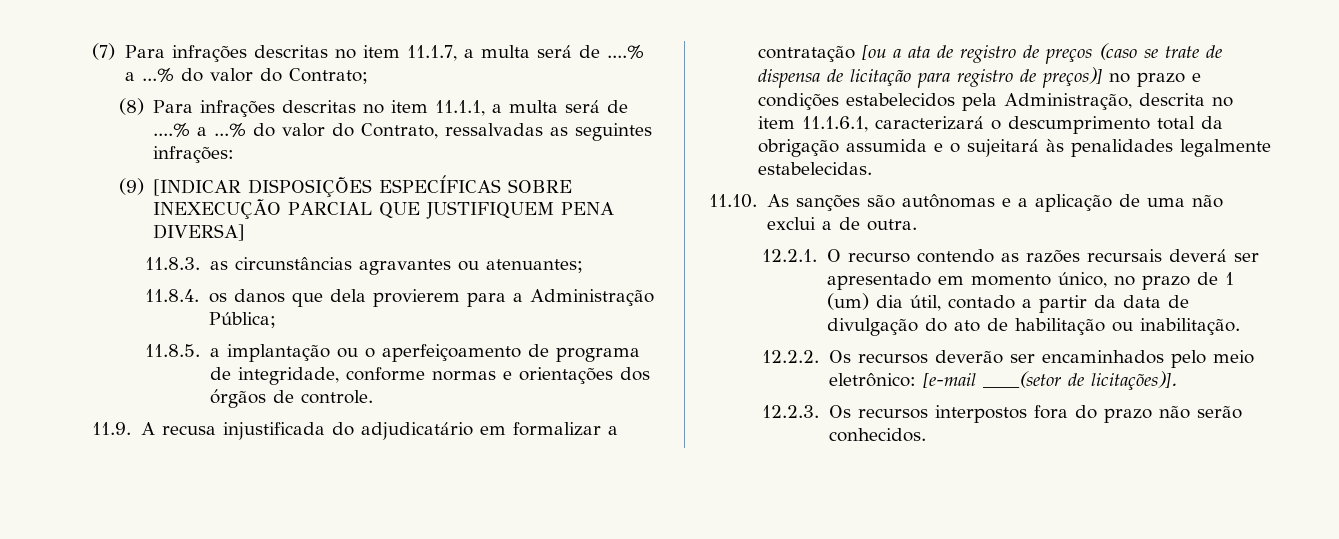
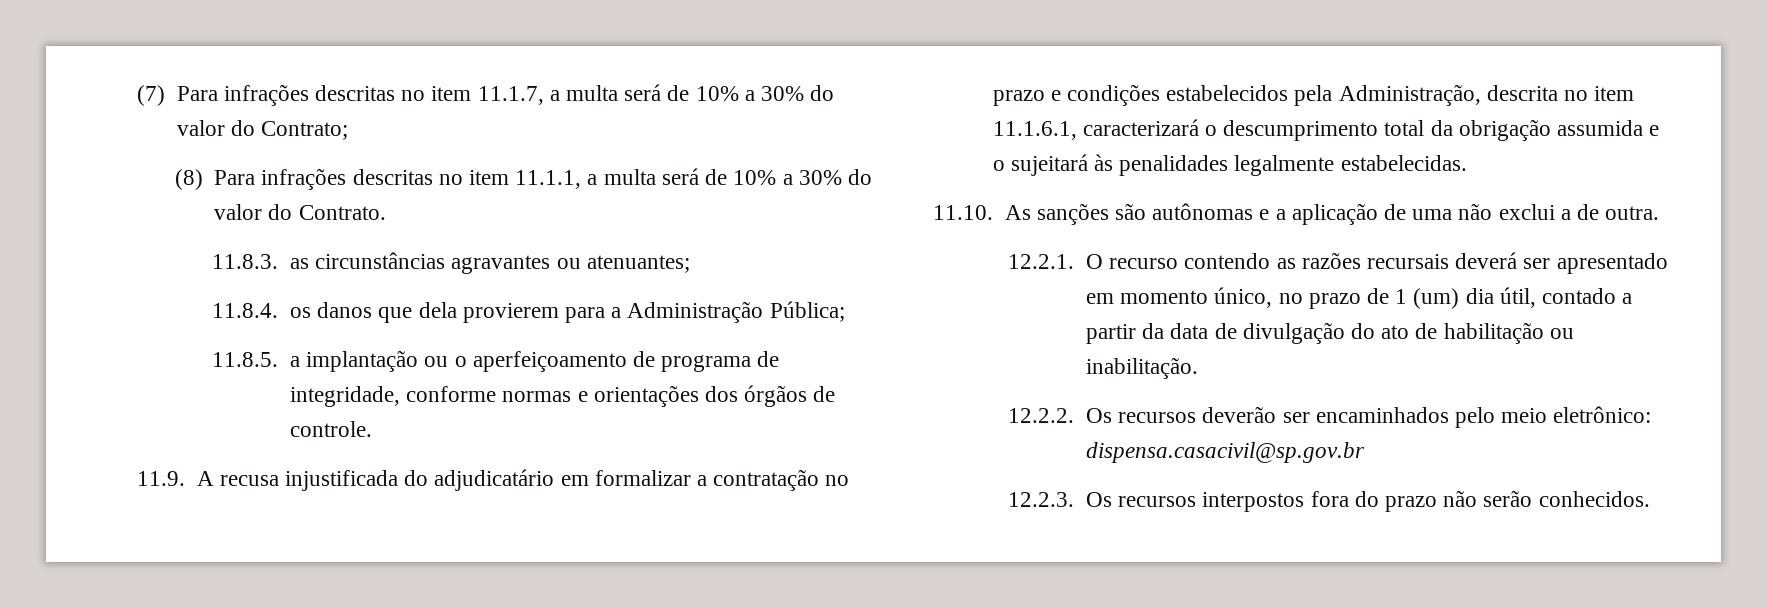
[606,45,644,59] [124,68,174,82] ....% a ...% -> [695,86,805,101] 10% a 30%
[153,123,653,141] [153,146,235,163] [118,175,573,197] [153,199,615,219] [153,224,246,241] ....% a ...% do valor do Contrato, ressalvadas as seguintes infrações: // (9) [INDICAR DISPOSIÇÕES ESPECÍFICAS SOBRE INEXECUÇÃO PARCIAL QUE JUSTIFIQUEM PENA DIVERSA] -> [733,169,872,185] [214,204,386,220] 10% a 30% do valor do Contrato.
[861,43,1222,64] [757,67,1102,88] [ou a ata de registro de preços (caso se trate de dispensa de licitação para registro de preços)] -> (820, 480) none
[922,371,1178,390] [e-mail ____(setor de licitações)]. -> [1085,442,1365,463] dispensa.casacivil@sp.gov.br

